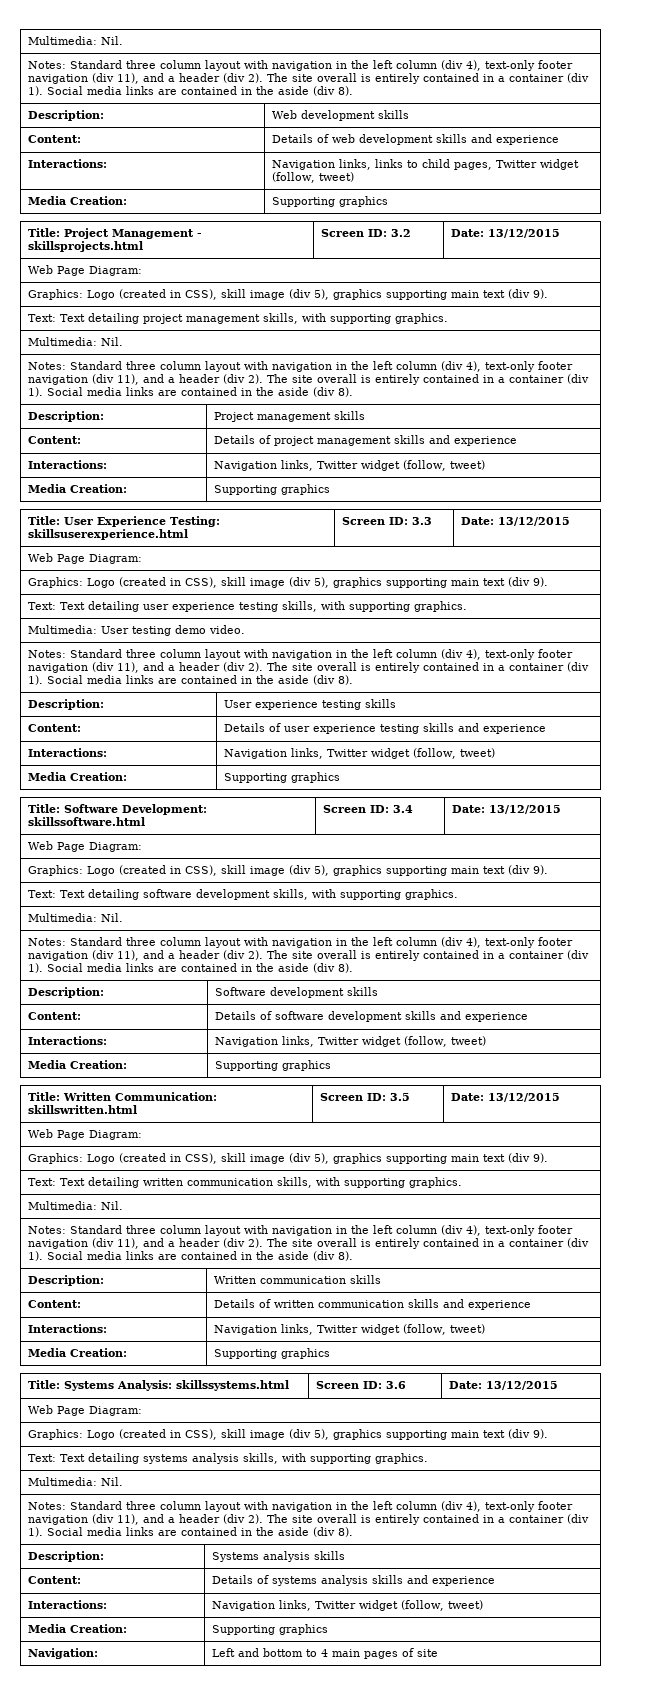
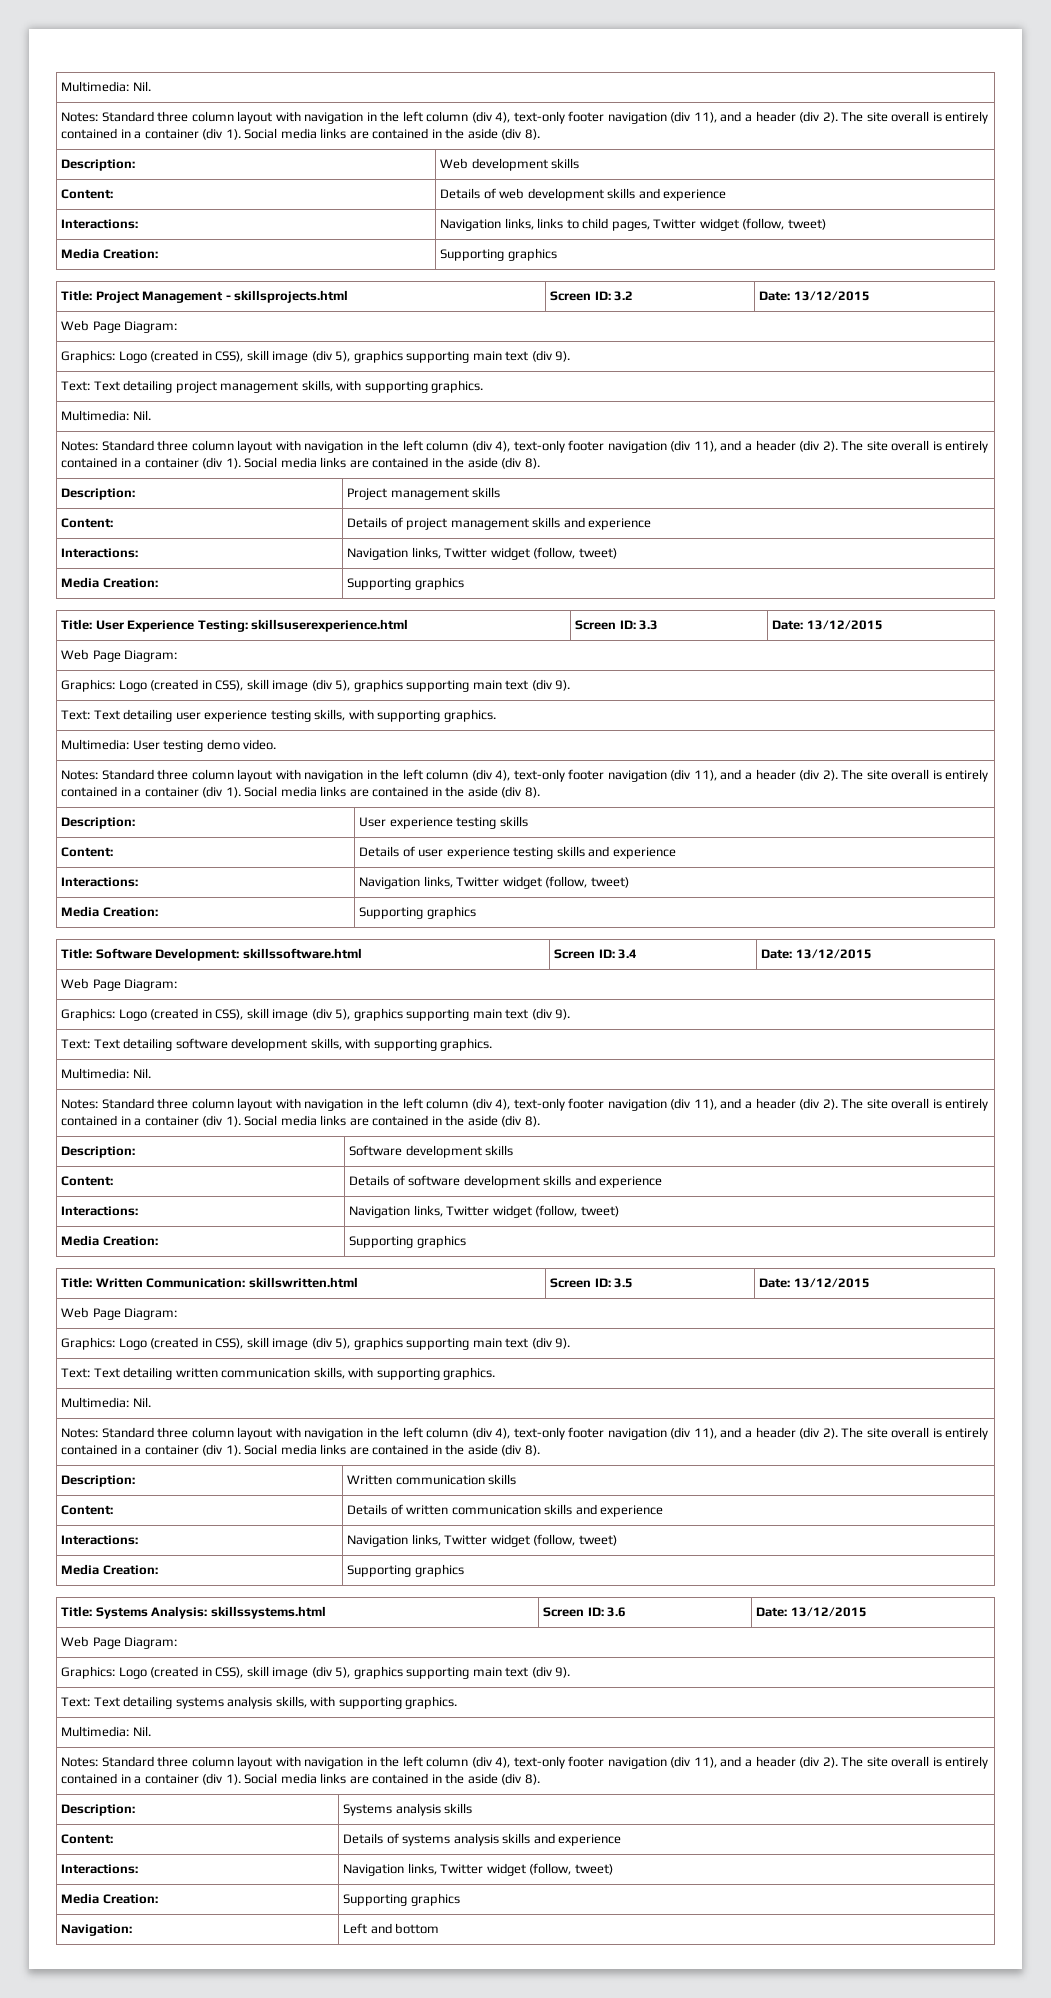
[305,1648,438,1659] to 4 main pages of site -> (440, 1928) none

